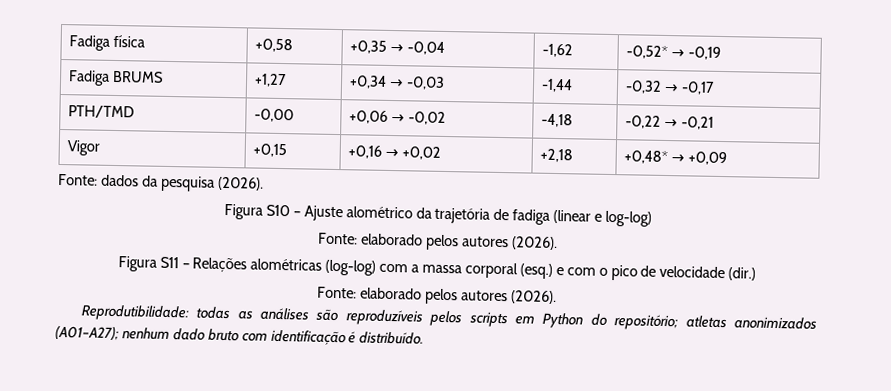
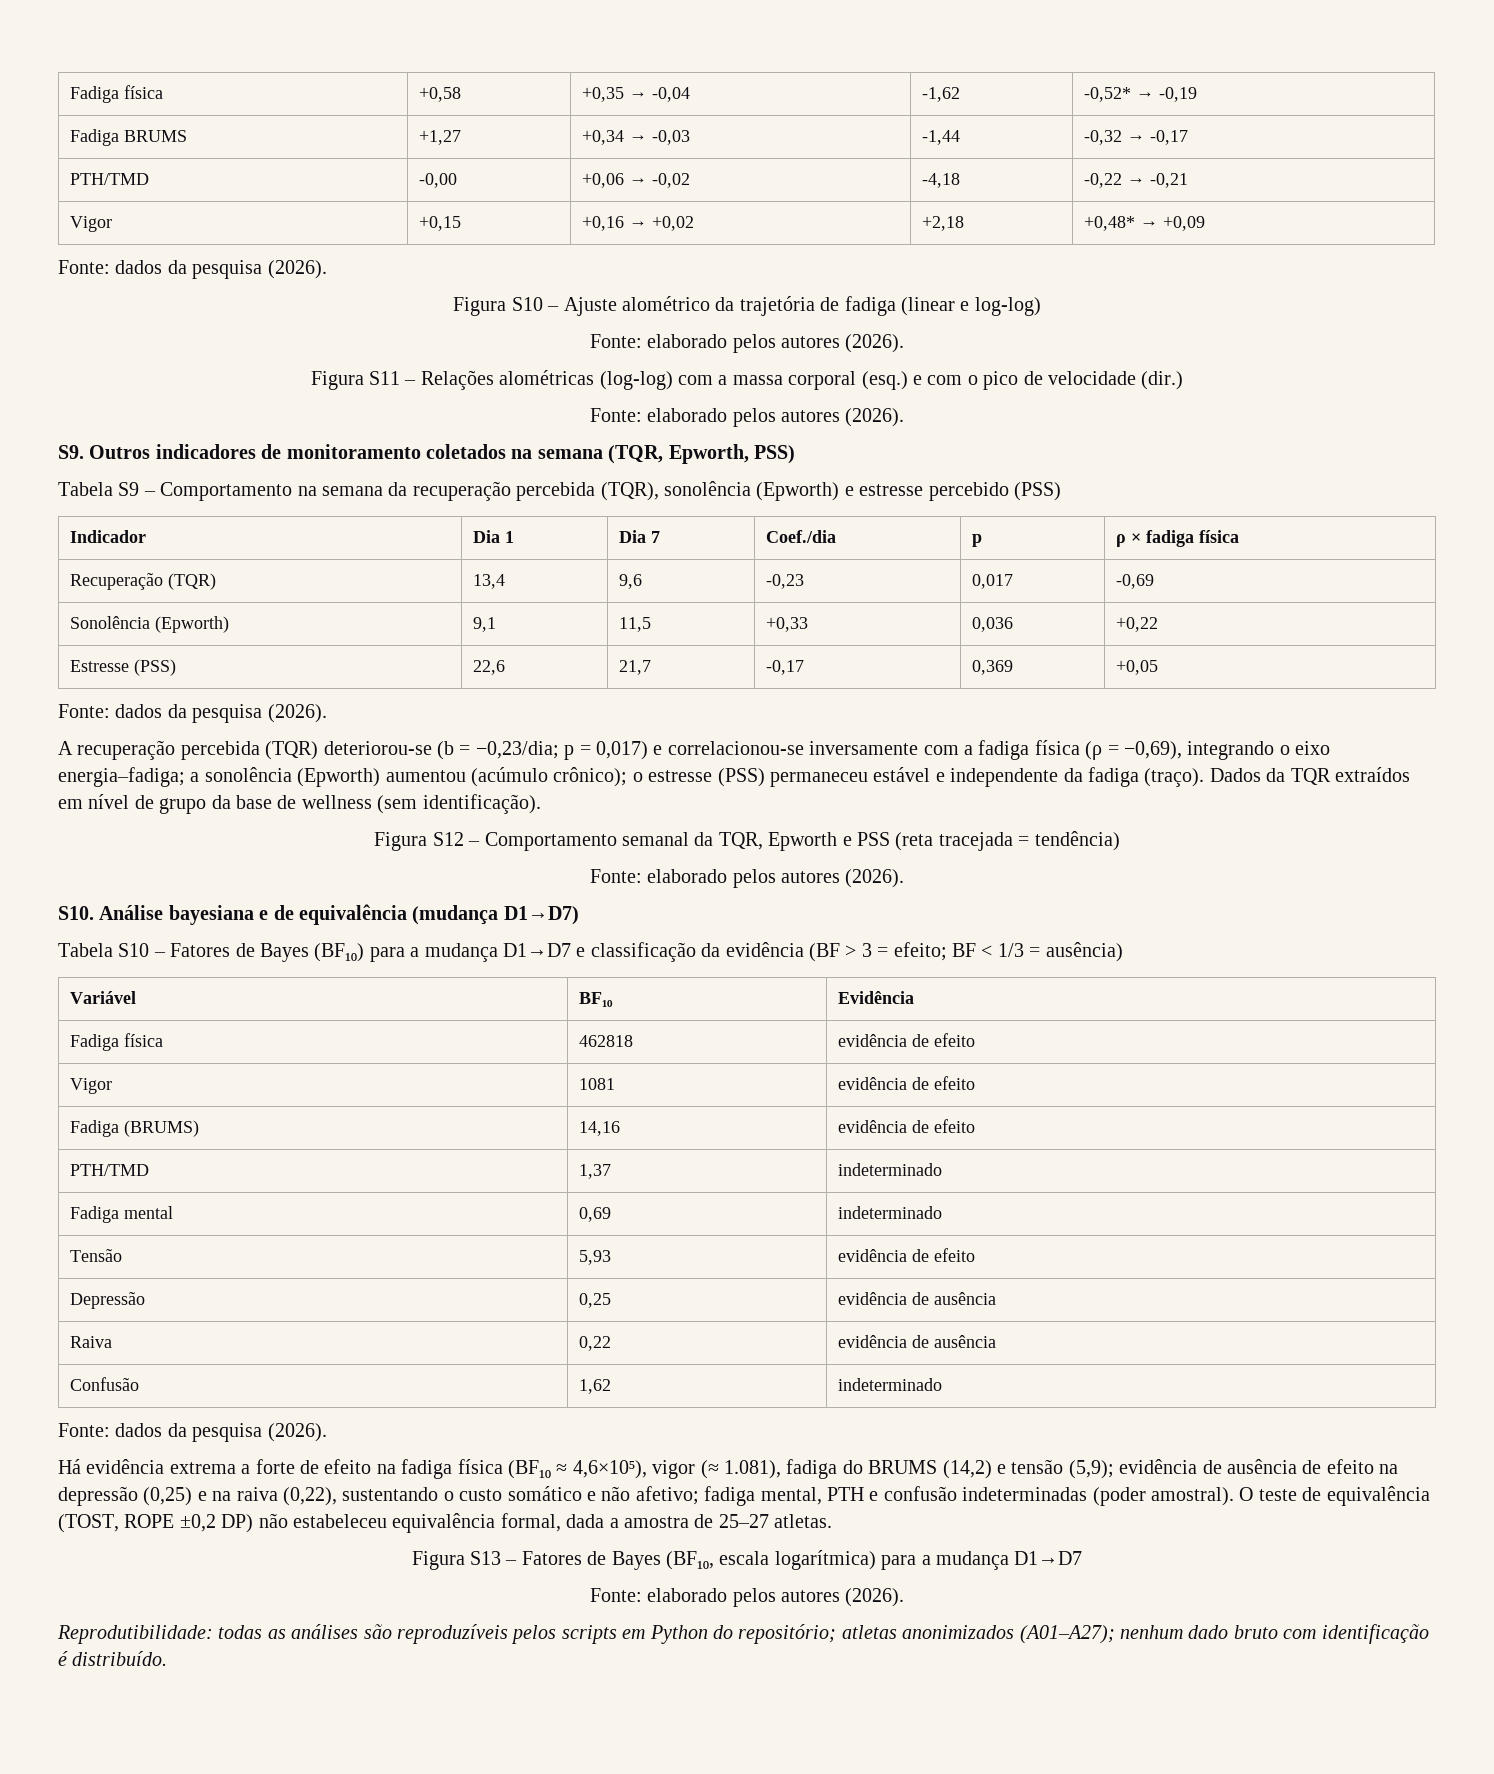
(557, 297) none -> [58,444,795,464] [58,481,1061,501] [69,530,146,543] [472,530,514,543] [618,530,660,543] [765,530,836,543] [971,534,982,547] [1115,530,1239,547] [69,573,216,590] [472,574,505,589] [618,574,642,589] [765,574,804,589] [971,574,1013,589] [1115,574,1154,589] [69,616,229,633] [472,617,496,632] [618,617,651,632] [765,617,808,632] [971,617,1013,632] [1115,617,1158,632] [69,659,176,676] [472,660,505,675] [618,660,651,675] [765,660,804,675] [971,660,1013,675] [1115,660,1158,675] [58,704,327,723] [58,740,1331,760] [58,767,1411,787] [58,794,541,814] [374,831,1120,851] [589,869,905,888] [58,904,579,925] [58,942,1123,962] [69,991,136,1004] [578,992,613,1007] [837,991,914,1004] [69,1033,163,1051] [578,1035,633,1047] [837,1033,975,1047] [69,1078,112,1094] [578,1078,615,1090] [837,1076,975,1090] [69,1120,199,1137] [578,1121,620,1136] [837,1119,975,1133] [69,1164,149,1176] [578,1164,611,1179] [837,1163,942,1176] [69,1206,173,1223] [578,1207,611,1222] [837,1206,942,1219] [69,1249,122,1262] [578,1250,611,1265] [837,1248,975,1262] [69,1292,145,1309] [578,1293,611,1308] [837,1292,996,1305] [69,1336,112,1348] [578,1336,611,1351] [837,1335,996,1348] [69,1377,139,1391] [578,1379,611,1394] [837,1378,942,1391] [58,1423,327,1442] [58,1459,1399,1479] [58,1486,1430,1506] [58,1513,833,1533] [411,1550,1083,1570] [589,1588,905,1607] // S9. Outros indicadores de monitoramento coletados na semana (TQR, Epworth, PSS) // Tabela S9 – Comportamento na semana da recuperação percebida (TQR), sonolência (Epworth) e estresse percebido (PSS) // Indicador | Dia 1 | Dia 7 | Coef./dia | p | ρ × fadiga física // Recuperação (TQR) | 13,4 | 9,6 | -0,23 | 0,017 | -0,69 // Sonolência (Epworth) | 9,1 | 11,5 | +0,33 | 0,036 | +0,22 // Estresse (PSS) | 22,6 | 21,7 | -0,17 | 0,369 | +0,05 // Fonte: dados da pesquisa (2026). // A recuperação percebida (TQR) deteriorou-se (b = −0,23/dia; p = 0,017) e correlacionou-se inversamente com a fadiga física (ρ = −0,69), integrando o eixo energia–fadiga; a sonolência (Epworth) aumentou (acúmulo crônico); o estresse (PSS) permaneceu estável e independente da fadiga (traço). Dados da TQR extraídos em nível de grupo da base de wellness (sem identificação). // Figura S12 – Comportamento semanal da TQR, Epworth e PSS (reta tracejada = tendência) // Fonte: elaborado pelos autores (2026). // S10. Análise bayesiana e de equivalência (mudança D1→D7) // Tabela S10 – Fatores de Bayes (BF₁₀) para a mudança D1→D7 e classificação da evidência (BF > 3 = efeito; BF < 1/3 = ausência) // Variável | BF₁₀ | Evidência // Fadiga física | 462818 | evidência de efeito // Vigor | 1081 | evidência de efeito // Fadiga (BRUMS) | 14,16 | evidência de efeito // PTH/TMD | 1,37 | indeterminado // Fadiga mental | 0,69 | indeterminado // Tensão | 5,93 | evidência de efeito // Depressão | 0,25 | evidência de ausência // Raiva | 0,22 | evidência de ausência // Confusão | 1,62 | indeterminado // Fonte: dados da pesquisa (2026). // Há evidência extrema a forte de efeito na fadiga física (BF₁₀ ≈ 4,6×10⁵), vigor (≈ 1.081), fadiga do BRUMS (14,2) e tensão (5,9); evidência de ausência de efeito na depressão (0,25) e na raiva (0,22), sustentando o custo somático e não afetivo; fadiga mental, PTH e confusão indeterminadas (poder amostral). O teste de equivalência (TOST, ROPE ±0,2 DP) não estabeleceu equivalência formal, dada a amostra de 25–27 atletas. // Figura S13 – Fatores de Bayes (BF₁₀, escala logarítmica) para a mudança D1→D7 // Fonte: elaborado pelos autores (2026).

